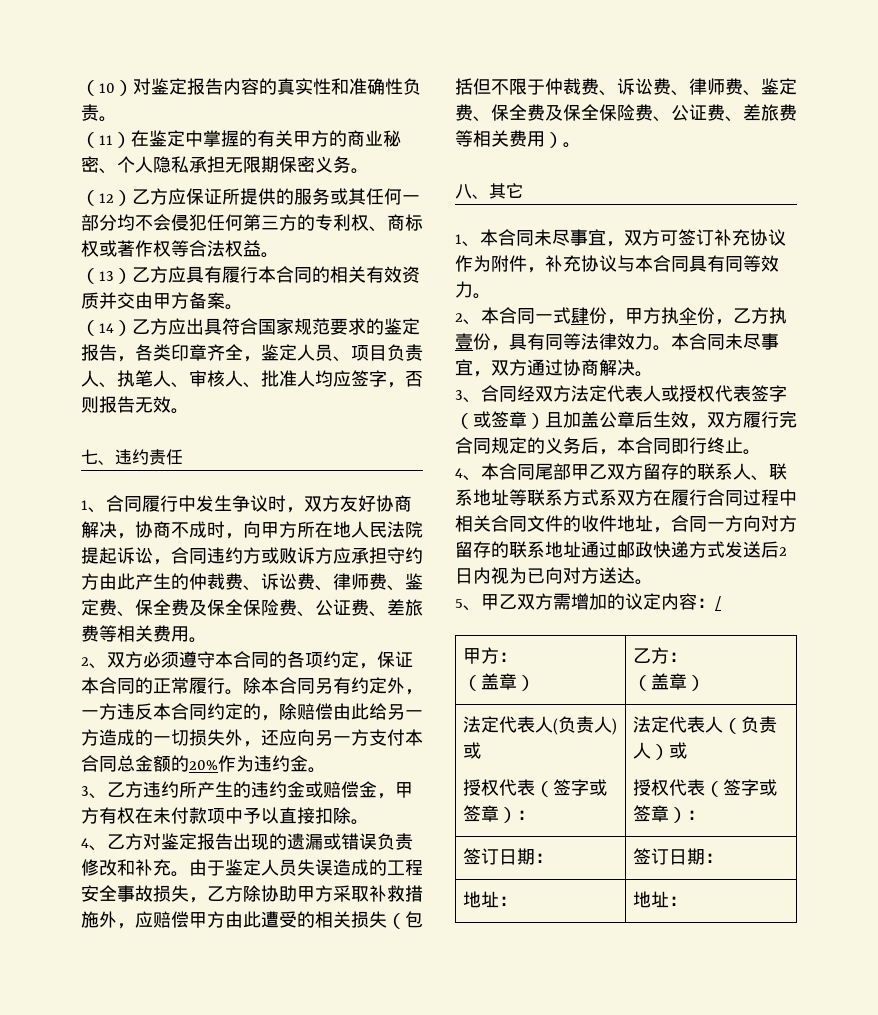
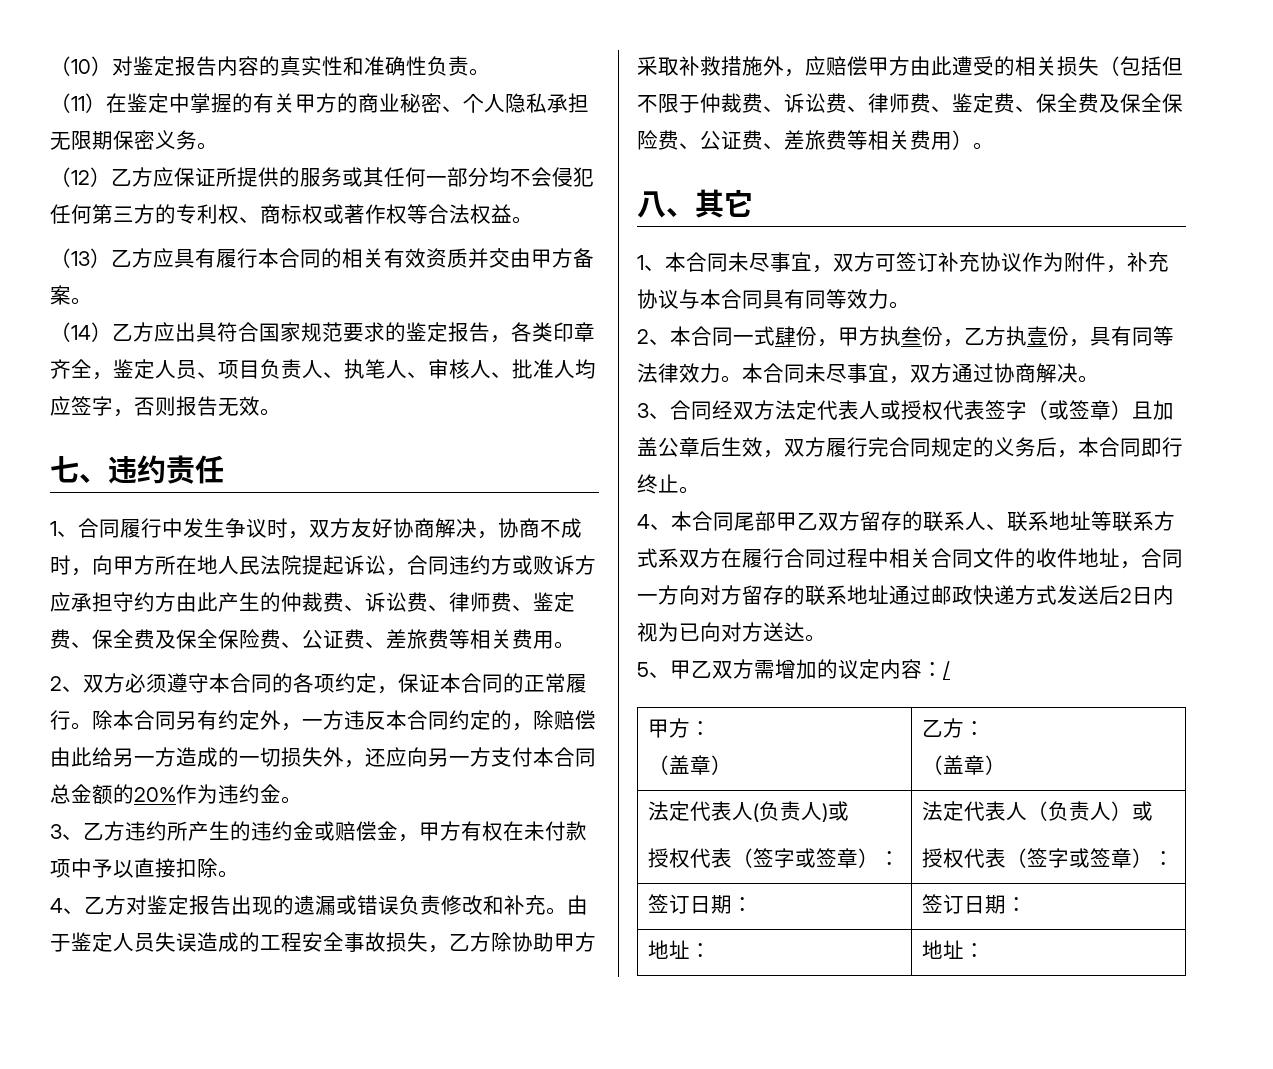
[679,307,697,324] 伞 -> [901,326,922,345] 叁

